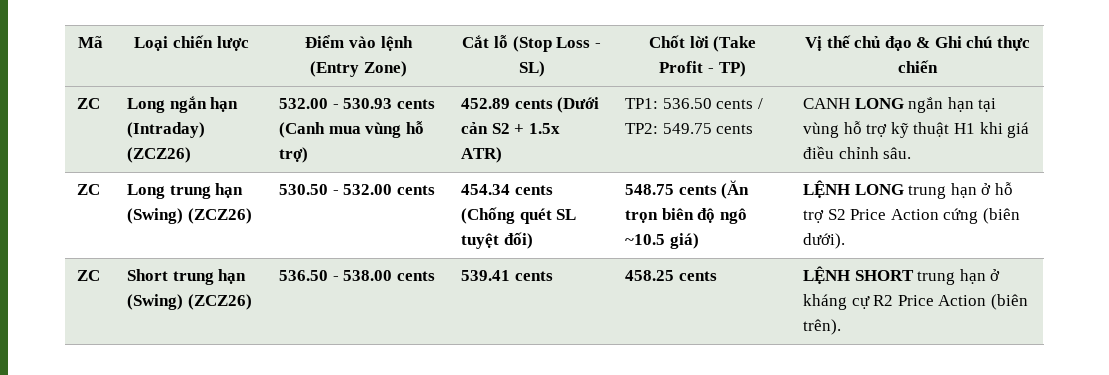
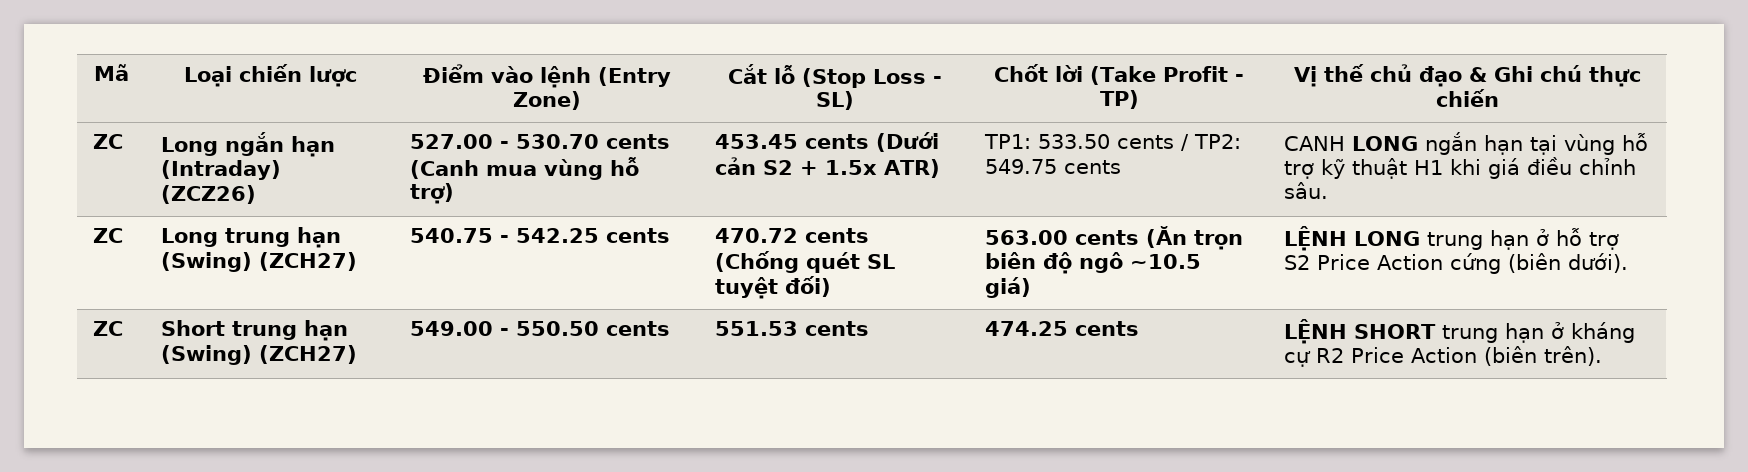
[279,98,393,109] 532.00 - 530.93 -> [410,134,600,149] 527.00 - 530.70
[461,98,511,109] 452.89 -> [715,134,799,149] 453.45
[662,98,712,109] 536.50 -> [1038,134,1111,149] 533.50
[187,208,252,224] [279,184,435,195] [461,184,511,195] (ZCZ26) | 530.50 - 532.00 cents | 454.34 -> [259,252,358,271] [410,228,671,243] [715,228,799,243] (ZCH27) | 540.75 - 542.25 cents | 470.72
[625,184,675,195] 548.75 -> [985,230,1069,245] 563.00
[187,294,252,310] [279,270,435,281] [461,270,553,281] [625,270,675,281] (ZCZ26) | 536.50 - 538.00 cents | 539.41 cents | 458.25 -> [259,345,358,364] [410,321,671,336] [715,321,870,336] [985,321,1069,336] (ZCH27) | 549.00 - 550.50 cents | 551.53 cents | 474.25

